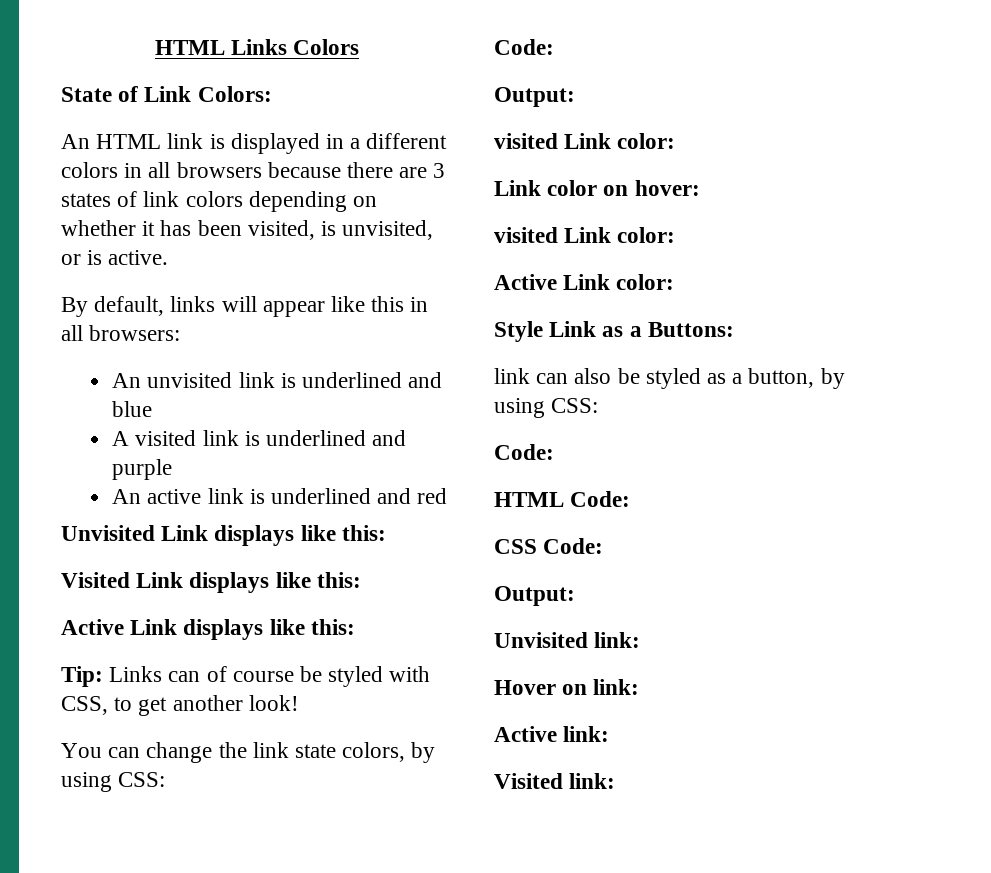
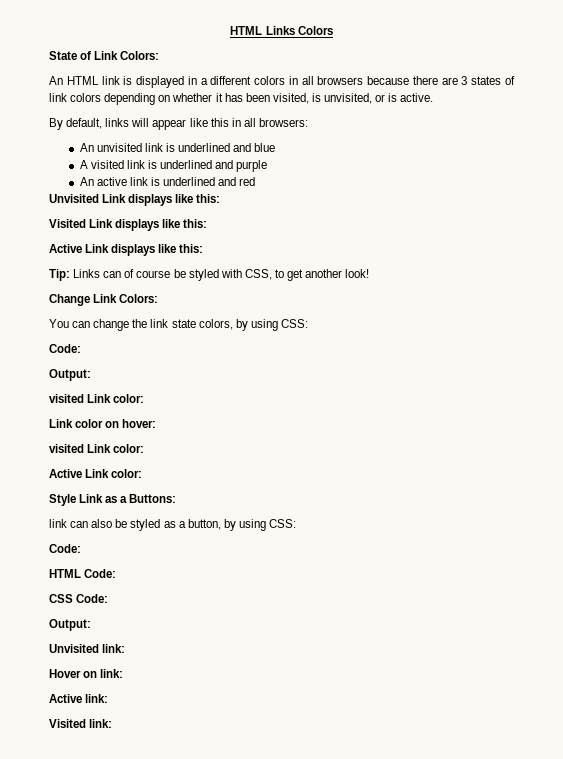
(299, 703) none -> [49,294,159,306] // Change Link Colors:

